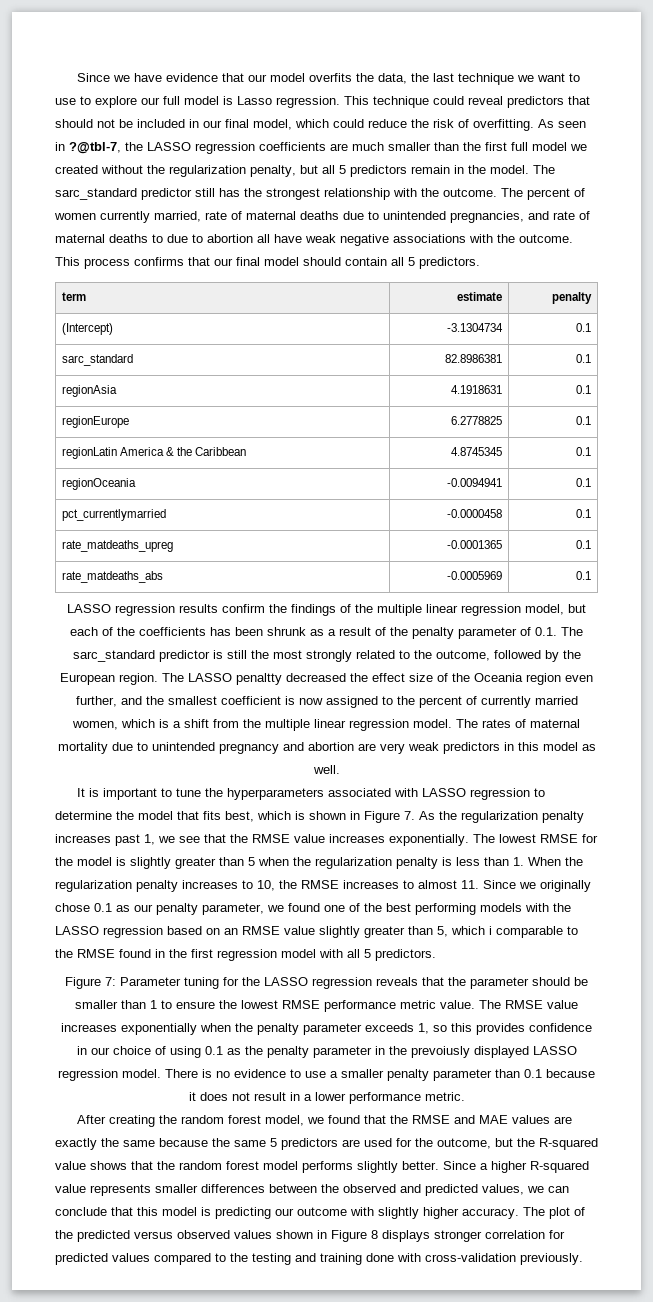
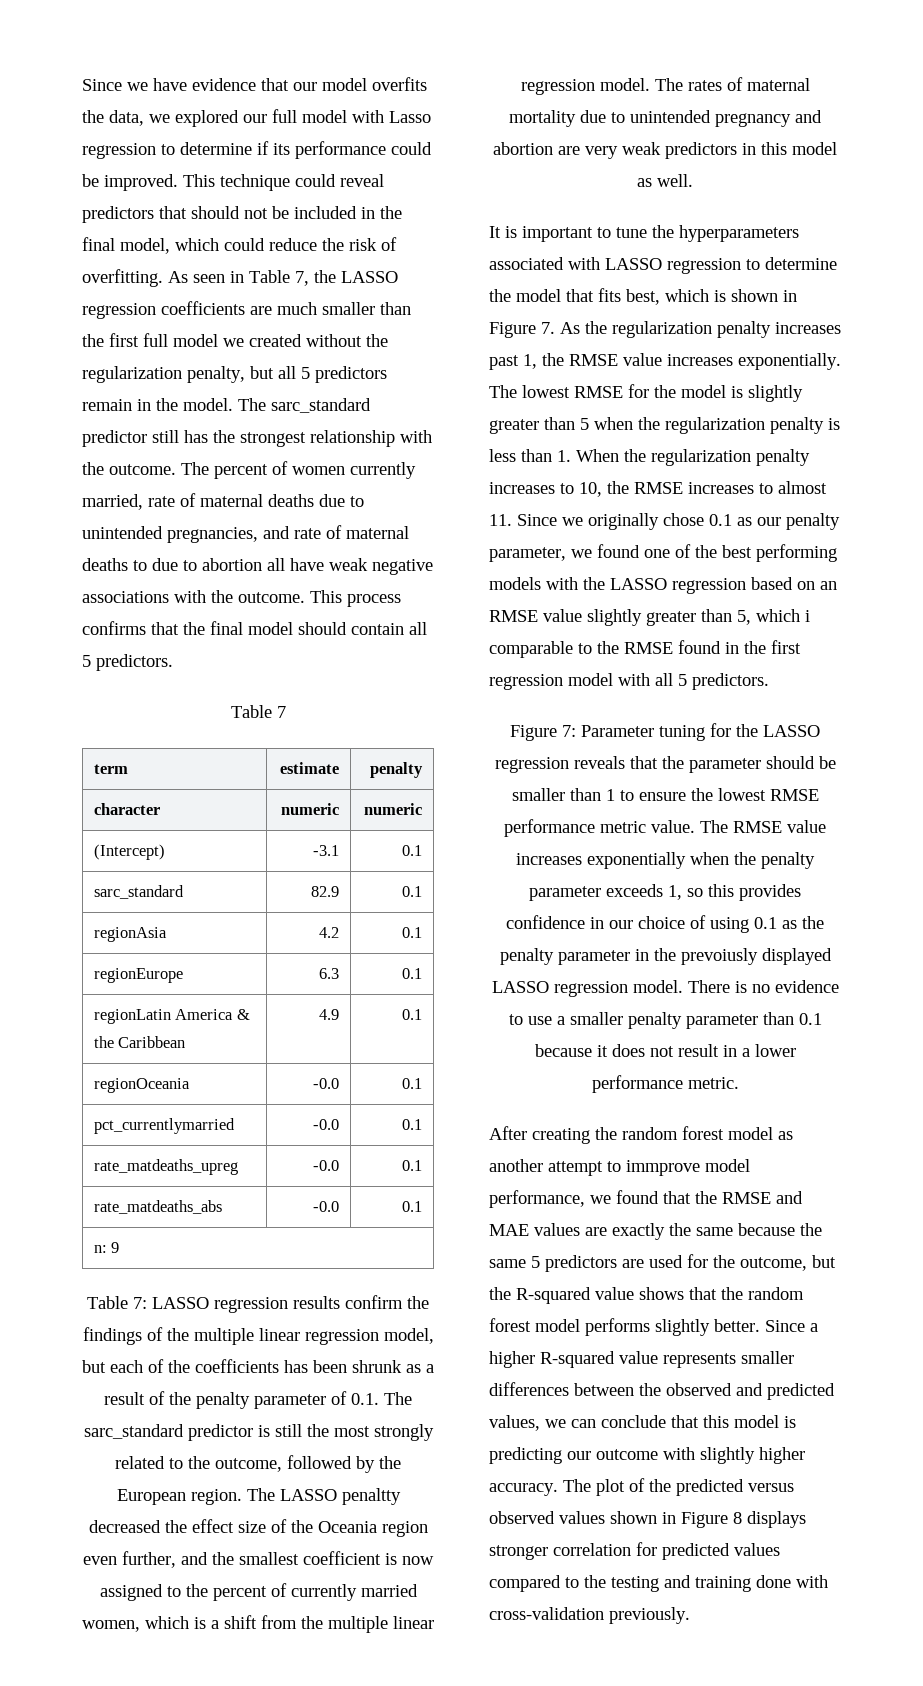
[411,73,581,85] [55,96,340,108] the last technique we want to use to explore our full model is Lasso regression. -> [149,109,431,127] [82,141,432,159] [82,174,178,191] we explored our full model with Lasso regression to determine if its performance could be improved.
[203,120,222,128] our -> [380,206,402,219] the
[69,142,121,154] ?@tbl-7, -> [249,270,309,286] Table 7,
[214,258,233,266] our -> [183,622,205,635] the
(480, 263) none -> [230,705,286,718] // Table 7
(592, 298) none -> [93,803,160,815] [281,803,340,815] [364,803,423,815] // character | numeric | numeric
[446,323,503,332] -3.1304734 -> [313,845,340,856] -3.1
[444,354,502,363] 82.8986381 -> [311,886,340,897] 82.9
[450,385,502,394] 4.1918631 -> [319,927,340,938] 4.2
[450,416,502,425] 6.2778825 -> [319,968,340,979] 6.3
[450,447,502,456] 4.8745345 -> [319,1009,340,1020] 4.9
[446,478,502,487] -0.0094941 -> [313,1078,340,1089] -0.0
[446,509,502,518] -0.0000458 -> [313,1119,340,1130] -0.0
[446,540,502,549] -0.0001365 -> [313,1160,340,1171] -0.0
[446,571,502,580] [575,571,591,580] -0.0005969 | 0.1 // -> [313,1201,340,1212] [402,1201,423,1212] [93,1242,120,1253] [87,1296,147,1309] -0.0 | 0.1 // n: 9 // Table 7:
[158,834,226,843] we see that -> (537, 361) none
[265,1115,305,1126] model, -> [728,1127,793,1140] [489,1159,750,1176] [489,1190,585,1208] model as another attempt to immprove model performance,

